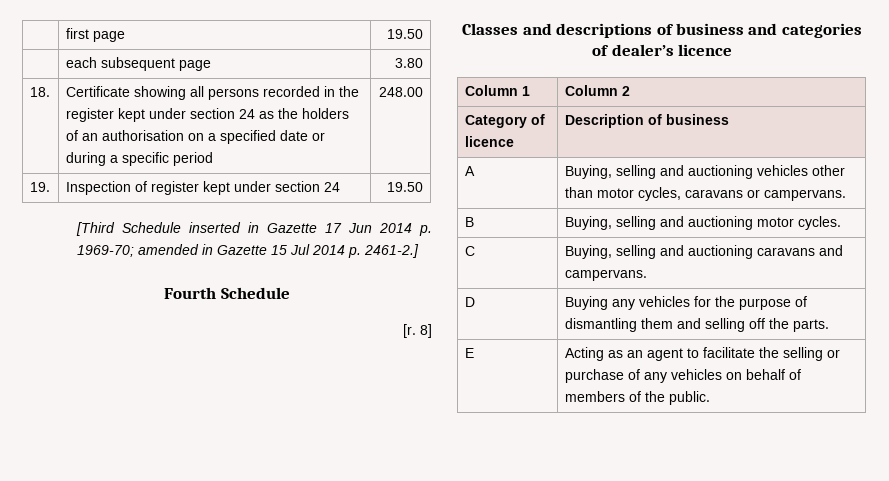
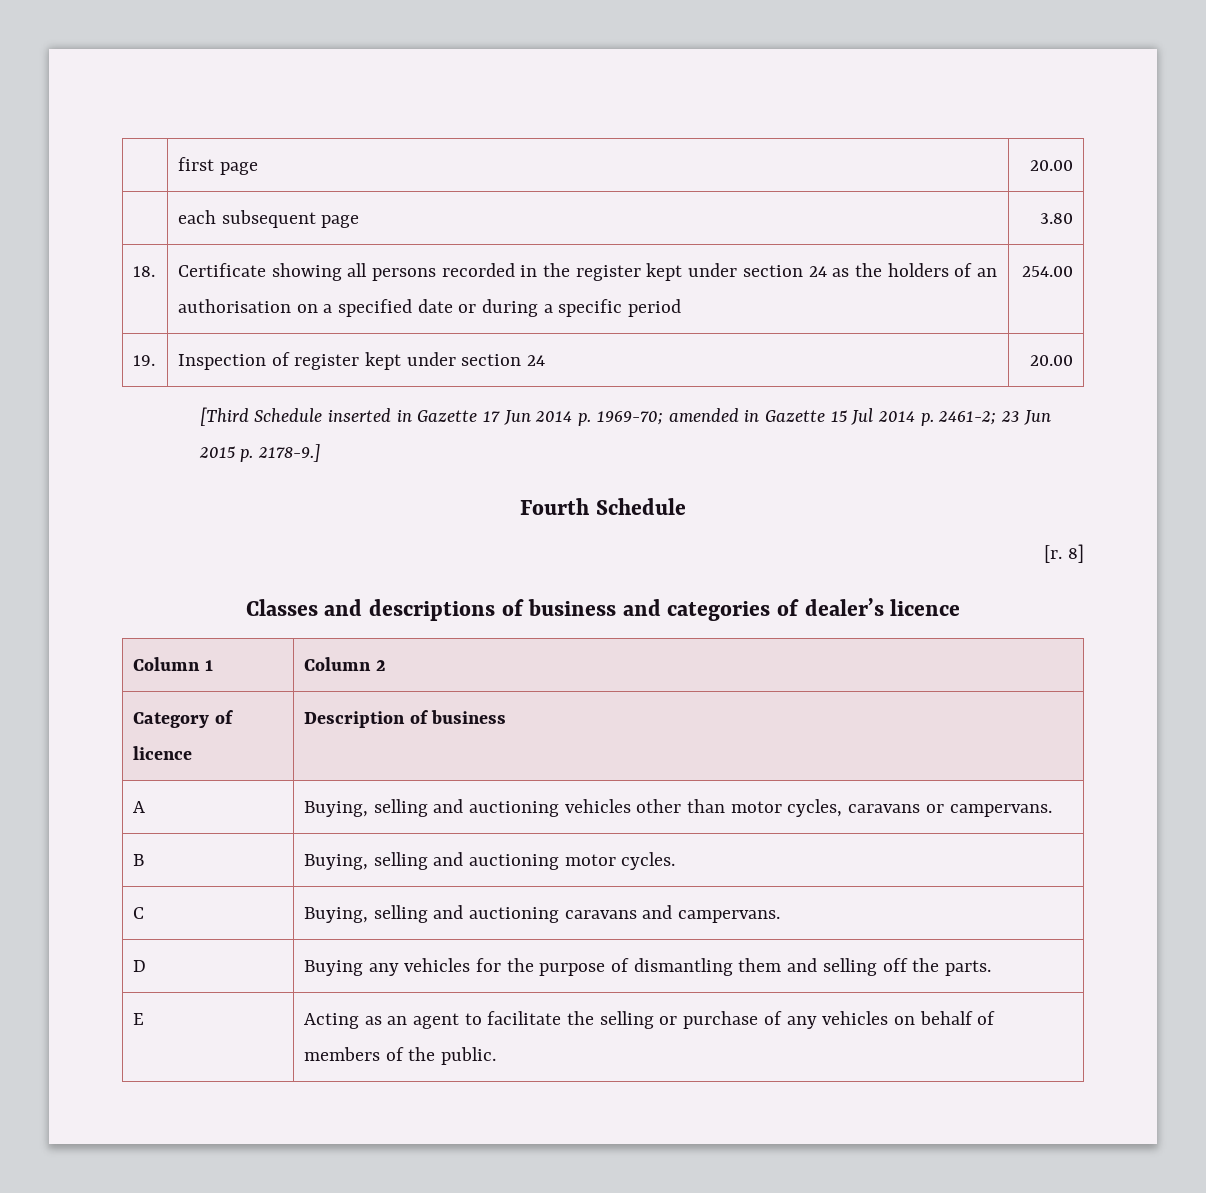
[387,29,424,39] 19.50 -> [1029,160,1073,171] 20.00
[379,87,424,97] 248.00 -> [1021,266,1073,277] 254.00
[387,182,424,192] 19.50 -> [1029,355,1073,366] 20.00
[363,244,419,258] 2461-2.] -> [938,410,1051,425] [198,444,321,462] 2461-2; 23 Jun 2015 p. 2178-9.]

